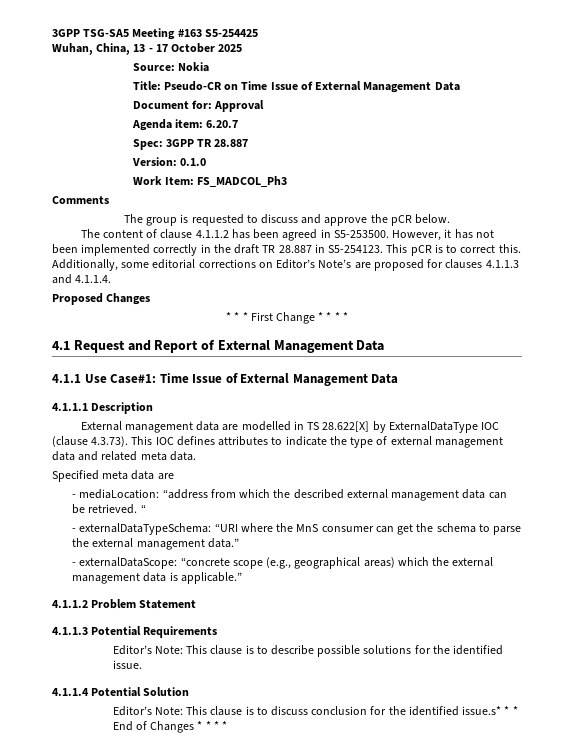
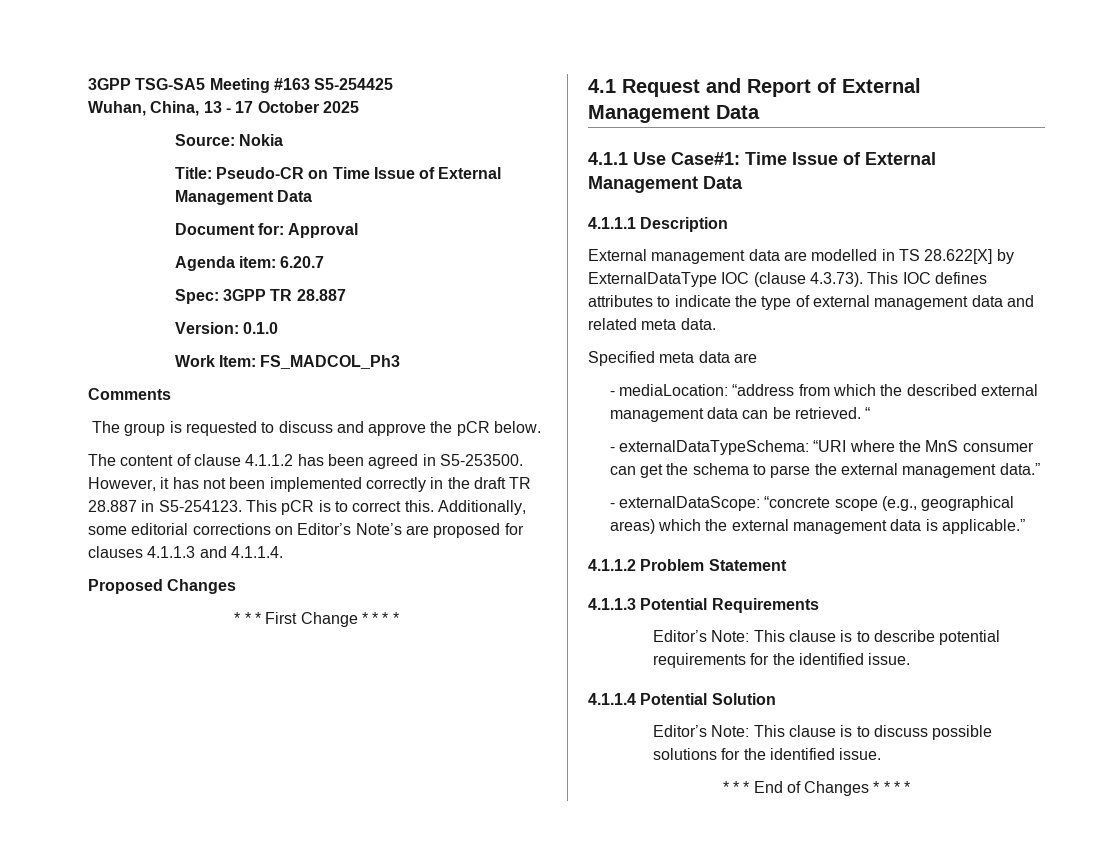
[317,645,412,657] possible solutions -> [939,630,1001,645] [652,653,746,668] potential requirements
[311,706,502,716] conclusion for the identified issue.s* -> [932,725,993,740] [652,748,882,760] [722,781,729,793] possible solutions for the identified issue. // *

